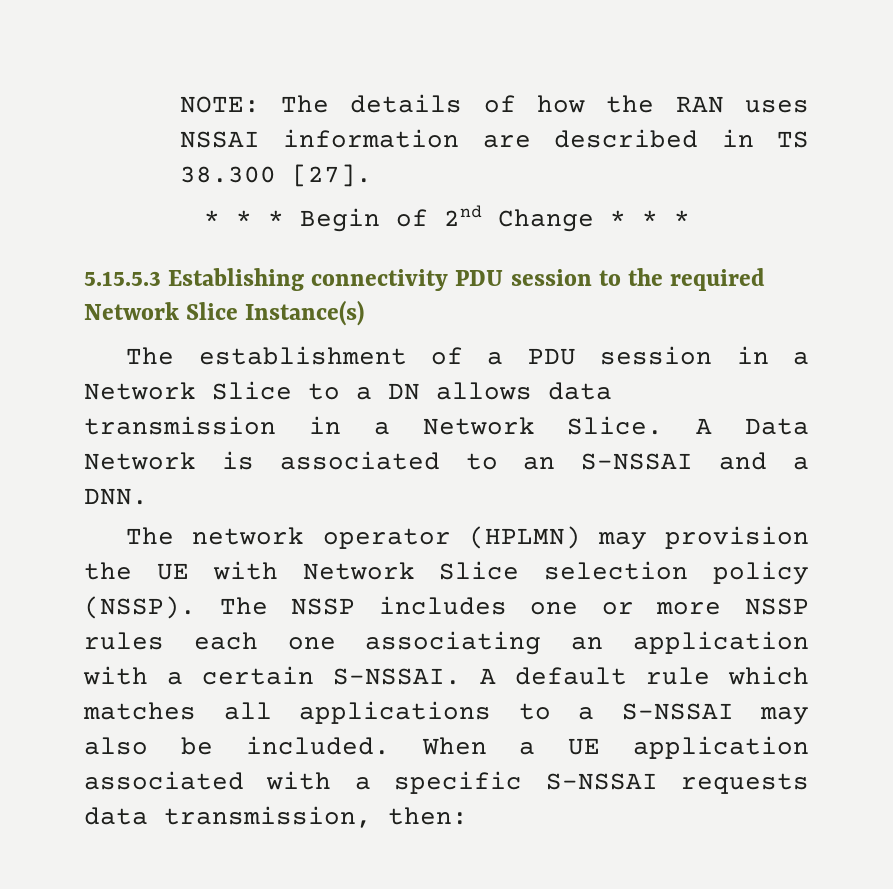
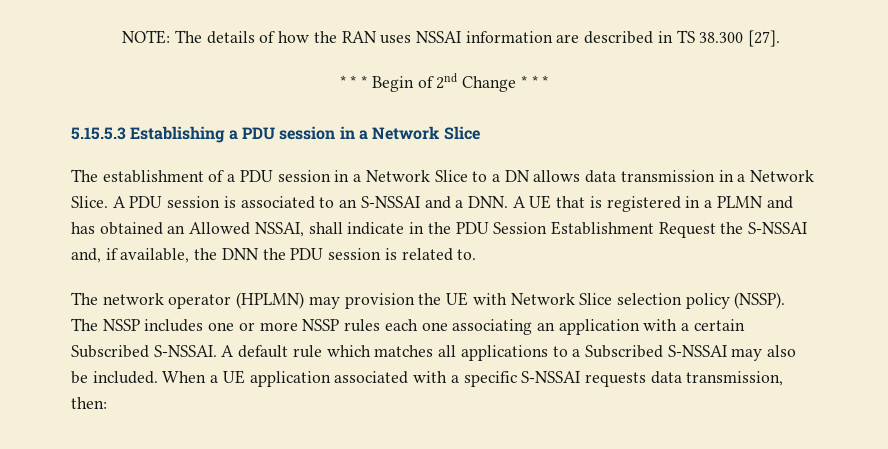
[311,268,766,291] [84,300,365,326] connectivity PDU session to the required Network Slice Instance(s) -> [228,126,480,140] a PDU session in a Network Slice
[745,418,809,435] [84,452,196,470] Data Network -> [129,196,221,208] PDU session
(148, 496) none -> [512,195,793,212] [71,221,808,238] [71,248,477,263] A UE that is registered in a PLMN and has obtained an Allowed NSSAI, shall indicate in the PDU Session Establishment Request the S-NSSAI and, if available, the DNN the PDU session is related to.
(314, 675) none -> [71,345,149,358] Subscribed
(594, 713) none -> [584,345,663,358] Subscribed

